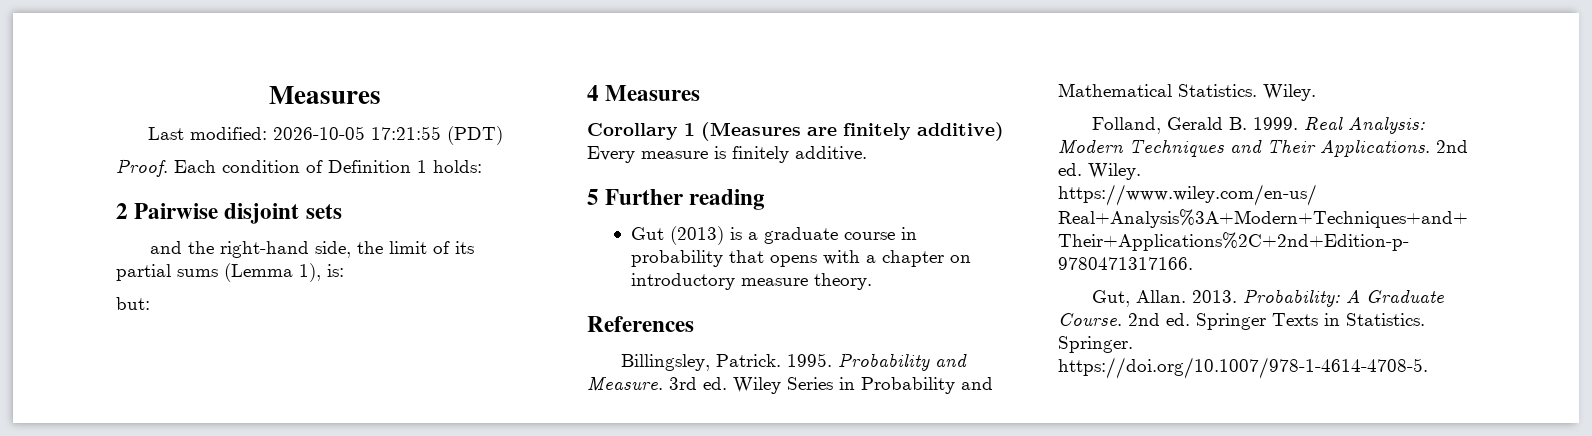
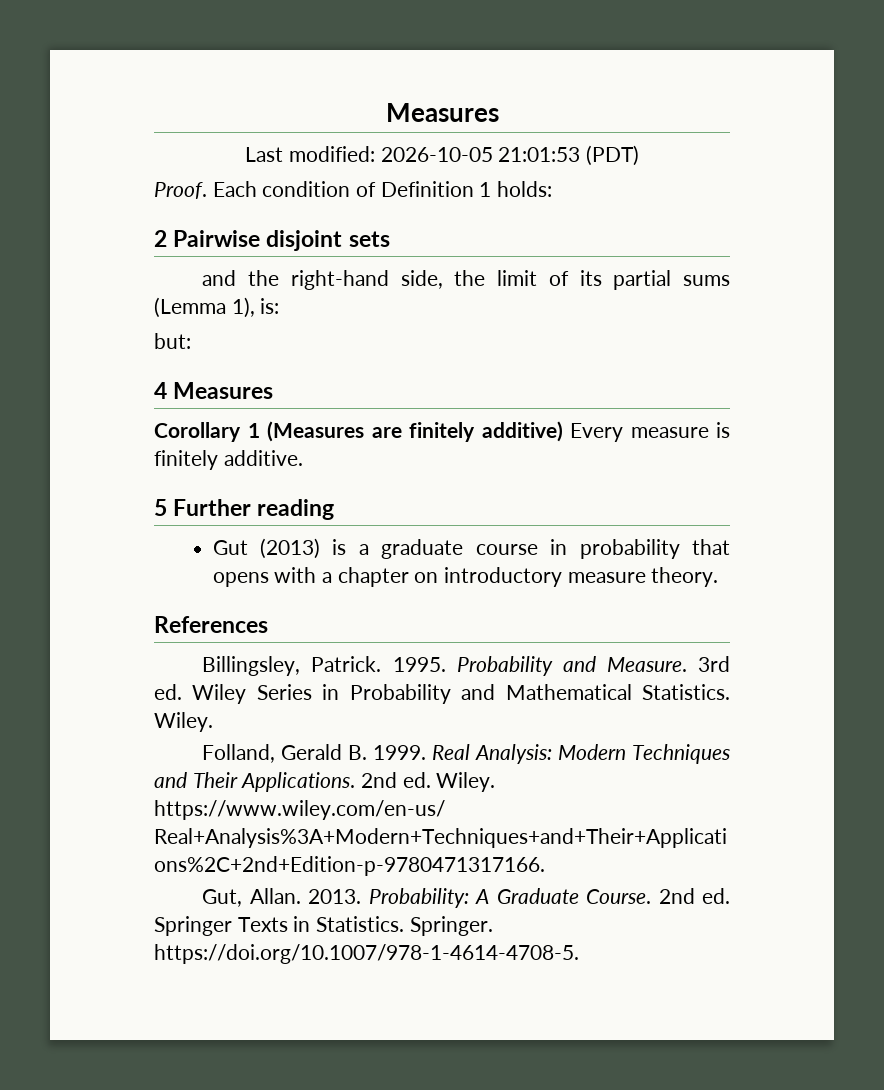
[370,126,441,140] 17:21:55 -> [498,147,581,162] 21:01:53

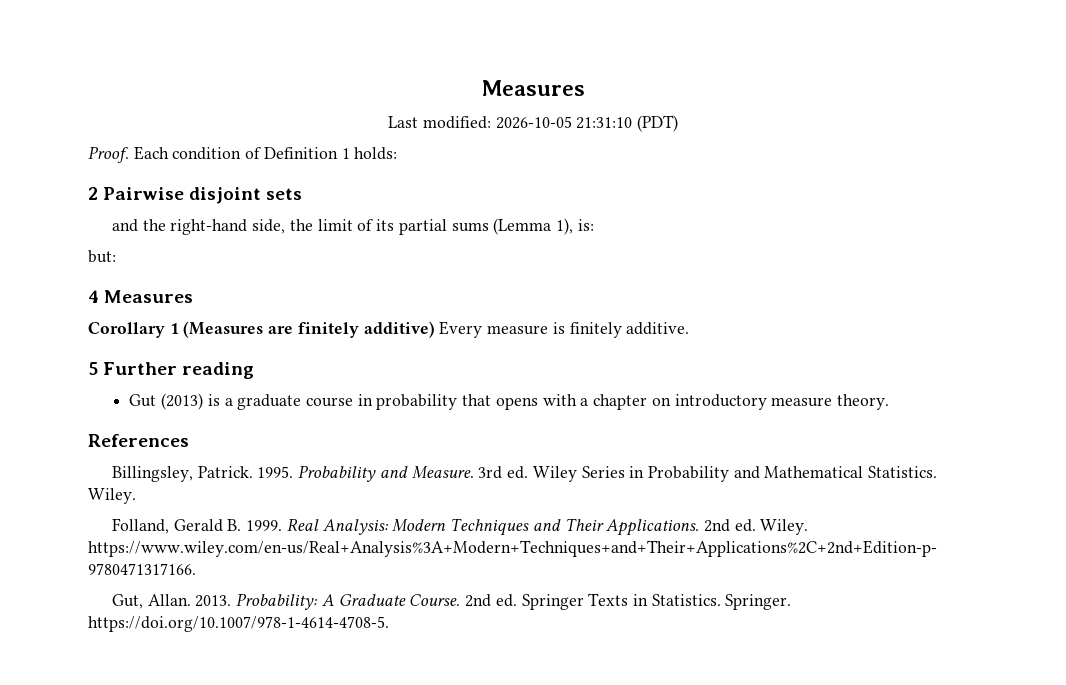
[498,147,581,162] 21:01:53 -> [576,117,633,129] 21:31:10

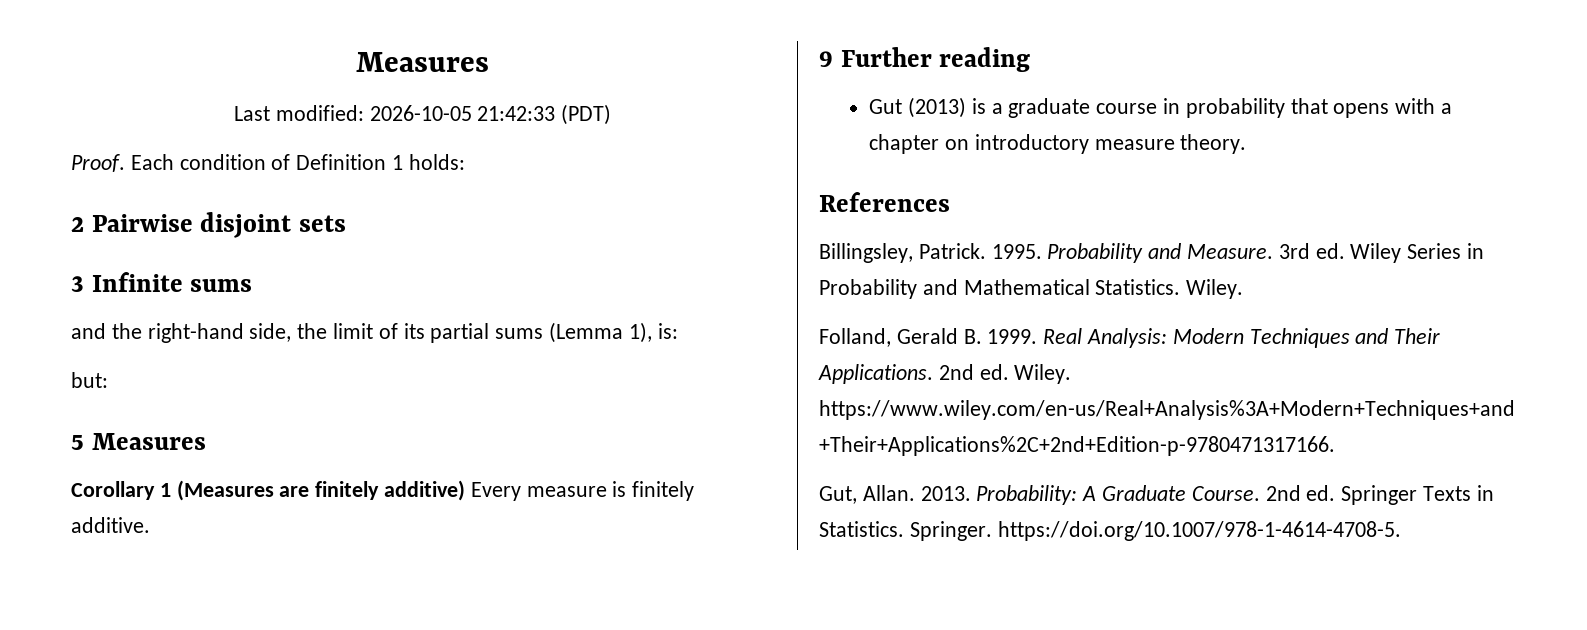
[576,117,633,129] 21:31:10 -> [477,106,556,121] 21:42:33
(303, 194) none -> [71,272,253,292] // 3 Infinite sums
[88,290,99,303] 4 -> [71,435,84,450] 5
[88,362,98,375] 5 -> [819,51,833,67] 9

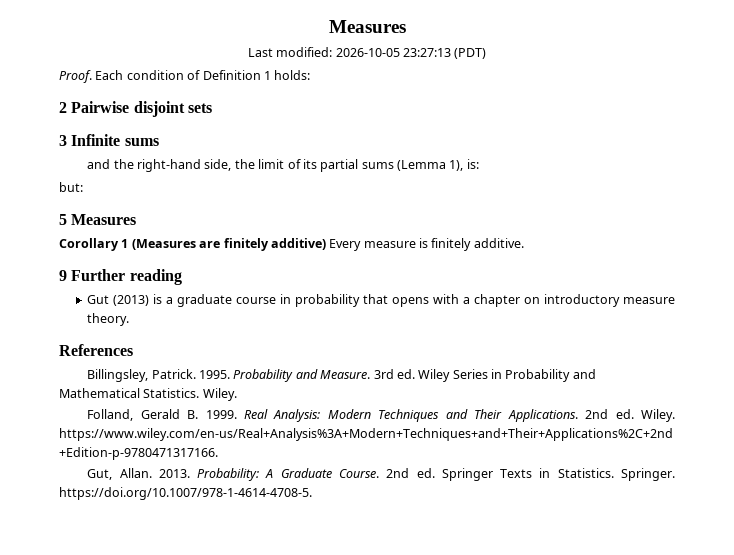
[477,106,556,121] 21:42:33 -> [402,48,451,57] 23:27:13

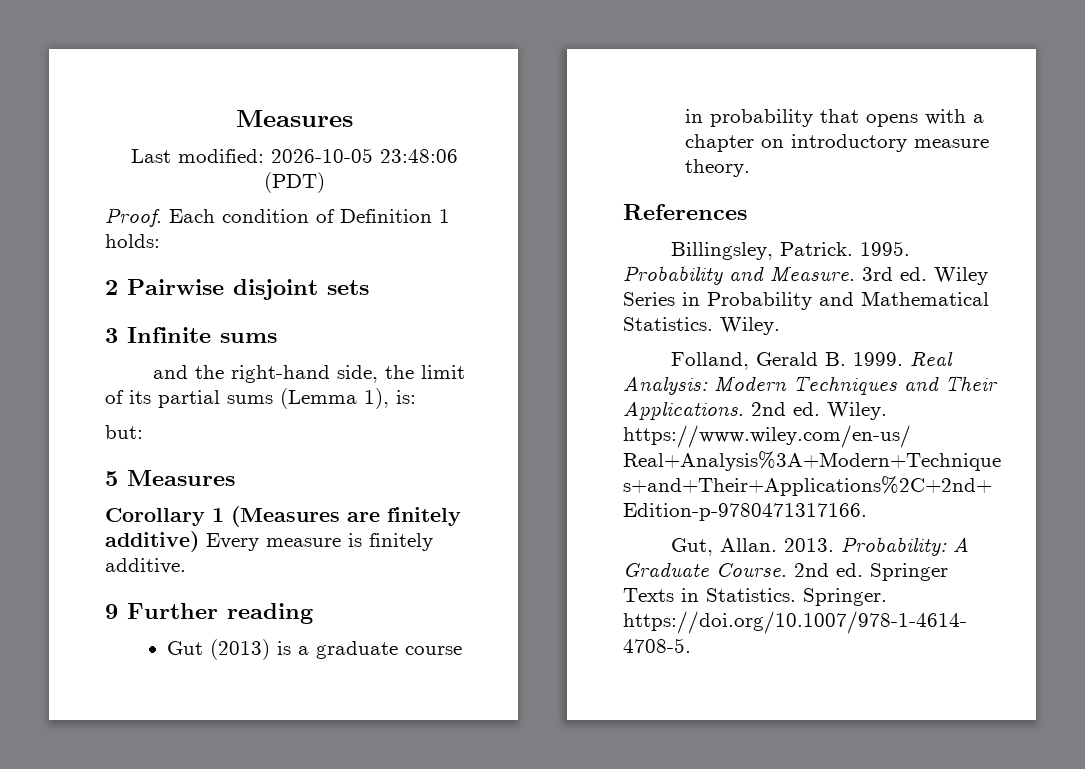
[402,48,451,57] 23:27:13 -> [380,149,458,163] 23:48:06

